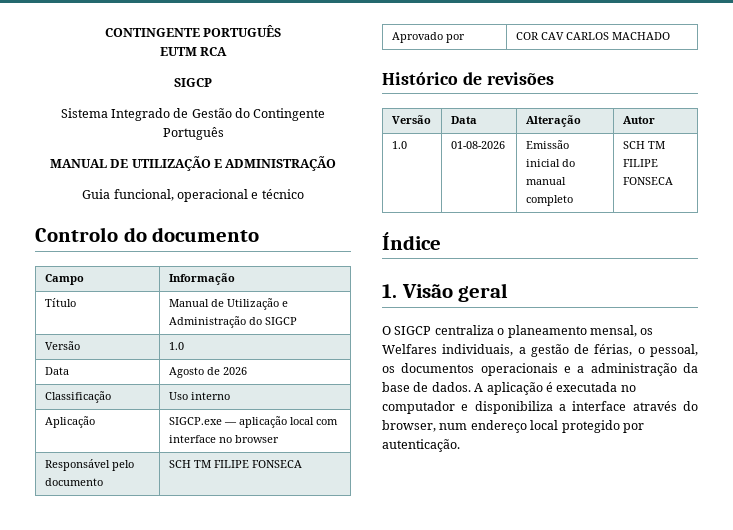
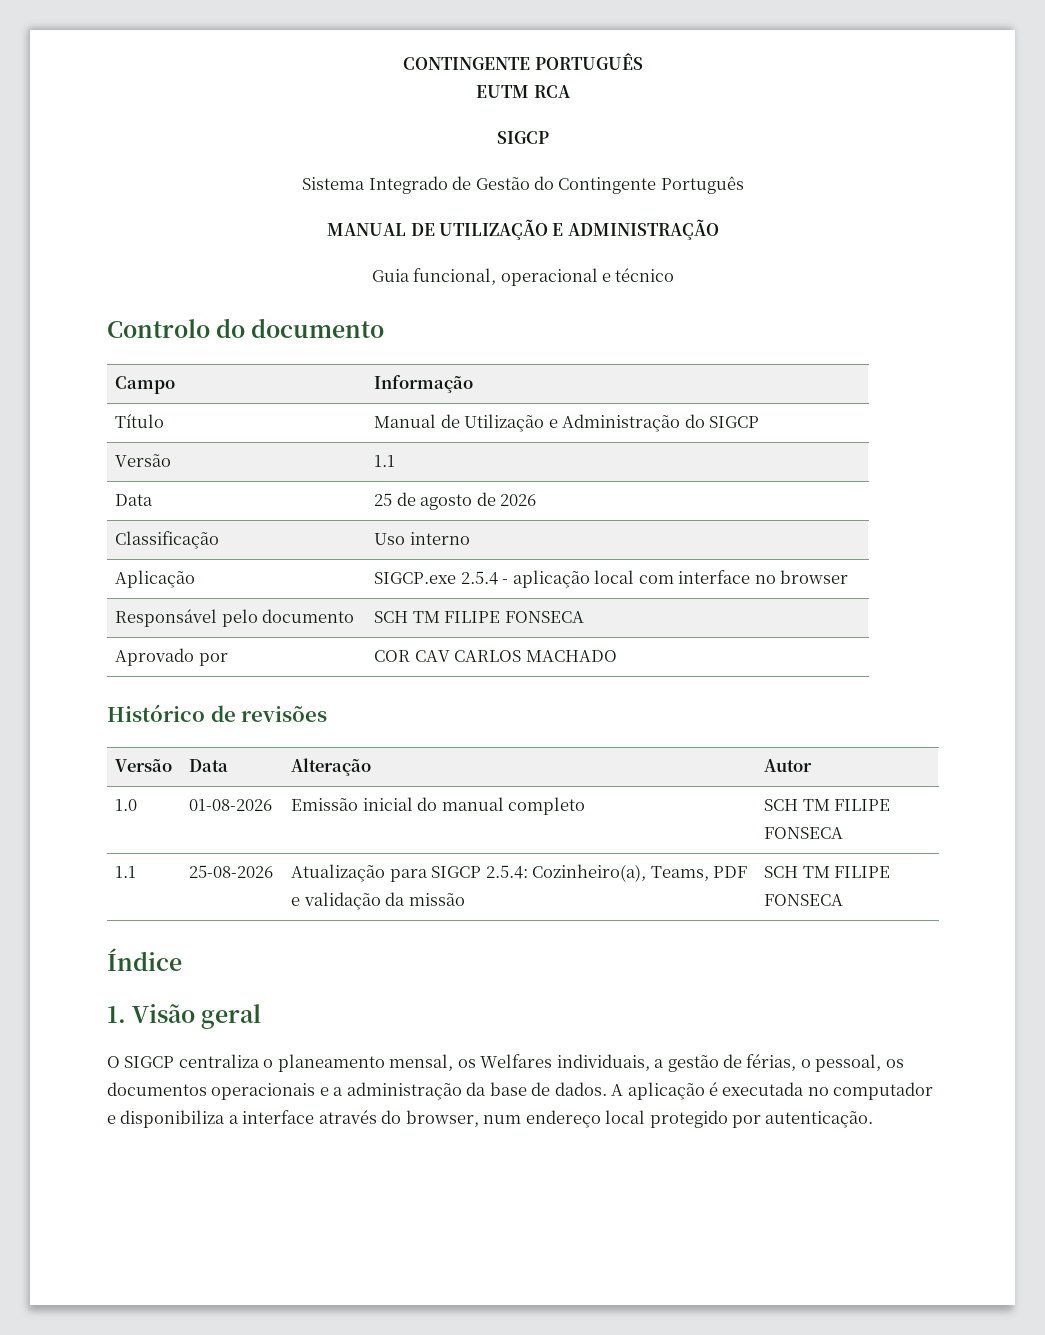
[168,342,184,350] [44,367,69,375] [168,367,204,378] 1.0 // Data | Agosto -> [374,455,396,467] [115,494,154,506] [374,492,473,510] 1.1 // Data | 25 de agosto
[223,422,237,425] — -> [460,571,509,585] 2.5.4 -
(673, 181) none -> [115,866,137,878] [189,865,274,878] [291,864,748,882] [291,892,465,910] [764,866,891,878] [764,894,844,906] // 1.1 | 25-08-2026 | Atualização para SIGCP 2.5.4: Cozinheiro(a), Teams, PDF e validação da missão | SCH TM FILIPE FONSECA

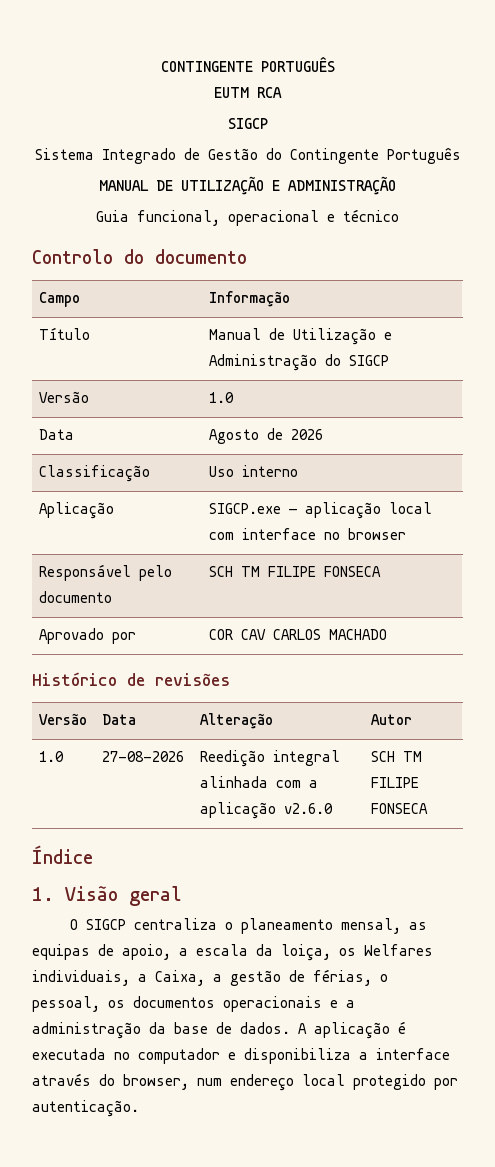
[374,455,396,467] [115,494,154,506] [374,492,473,510] 1.1 // Data | 25 de agosto -> [209,392,235,403] [39,429,75,440] [209,429,260,444] 1.0 // Data | Agosto
[460,571,509,585] 2.5.4 - -> [289,508,298,514] —
[189,799,273,811] [291,797,586,815] [764,799,891,811] [764,827,844,839] [115,866,137,878] [189,865,274,878] [291,864,748,882] [291,892,465,910] 01-08-2026 | Emissão inicial do manual completo | SCH TM FILIPE FONSECA // 1.1 | 25-08-2026 | Atualização para SIGCP 2.5.4: Cozinheiro(a), Teams, PDF e validação da missão -> [102,751,185,762] [200,750,341,767] [200,776,319,788] [200,802,334,819] 27-08-2026 | Reedição integral alinhada com a aplicação v2.6.0
(454, 1062) none -> [409,922,428,930] [32,944,331,961] as equipas de apoio, a escala da loiça,
(665, 1063) none -> [155,970,222,986] Caixa, a

